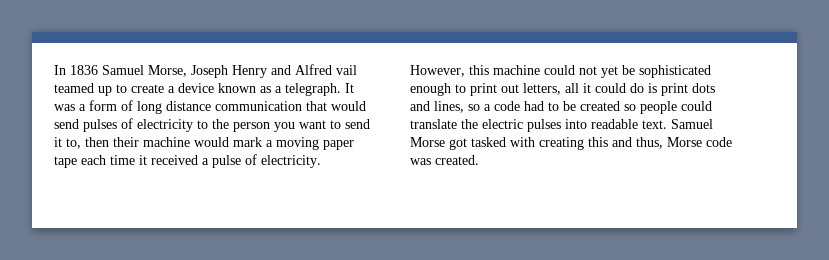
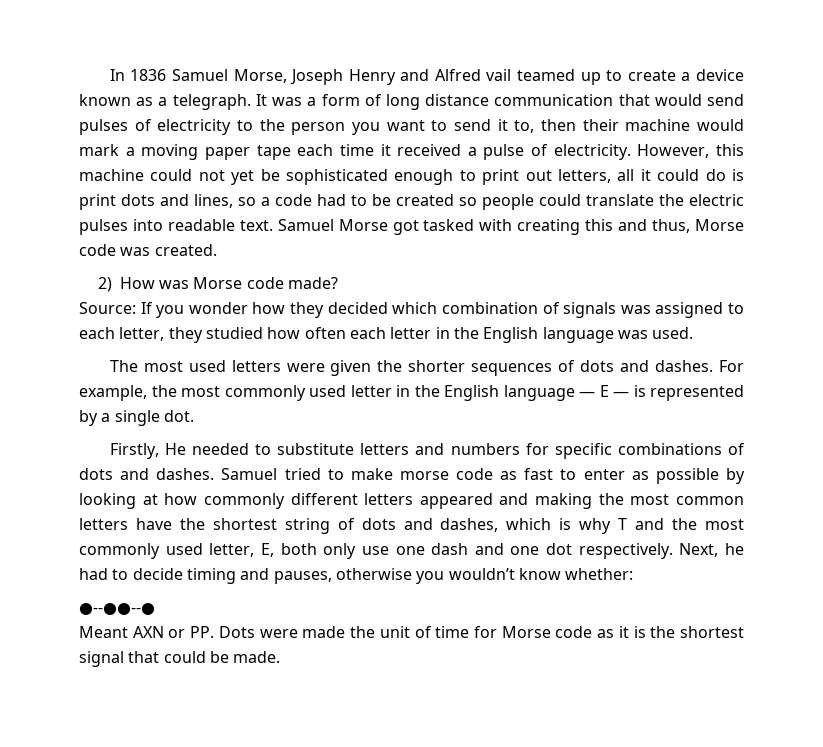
(479, 160) none -> [97,277,339,292] [79,302,745,318] [79,327,694,343] [109,360,744,376] [79,385,744,401] [79,410,194,426] [109,443,745,459] [79,468,745,484] [79,493,744,509] [79,518,745,534] [79,543,744,559] [79,568,634,584] [79,603,155,615] [79,626,744,638] [79,651,281,667] // 2) How was Morse code made? // Source: If you wonder how they decided which combination of signals was assigned to each letter, they studied how often each letter in the English language was used. // The most used letters were given the shorter sequences of dots and dashes. For example, the most commonly used letter in the English language — E — is represented by a single dot. // Firstly, He needed to substitute letters and numbers for specific combinations of dots and dashes. Samuel tried to make morse code as fast to enter as possible by looking at how commonly different letters appeared and making the most common letters have the shortest string of dots and dashes, which is why T and the most commonly used letter, E, both only use one dash and one dot respectively. Next, he had to decide timing and pauses, otherwise you wouldn’t know whether: // ●--●●--● // Meant AXN or PP. Dots were made the unit of time for Morse code as it is the shortest signal that could be made.

